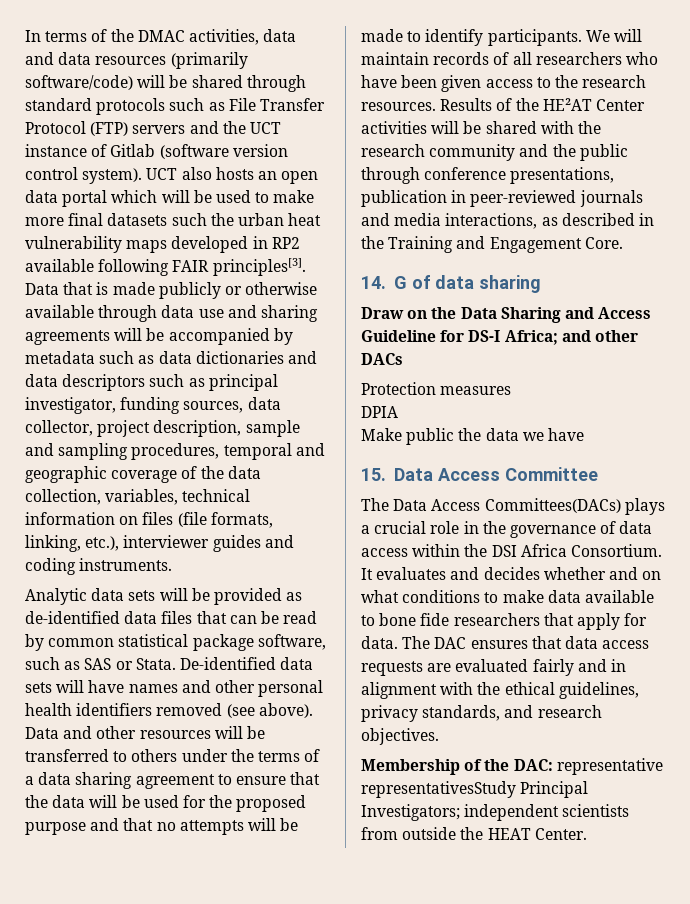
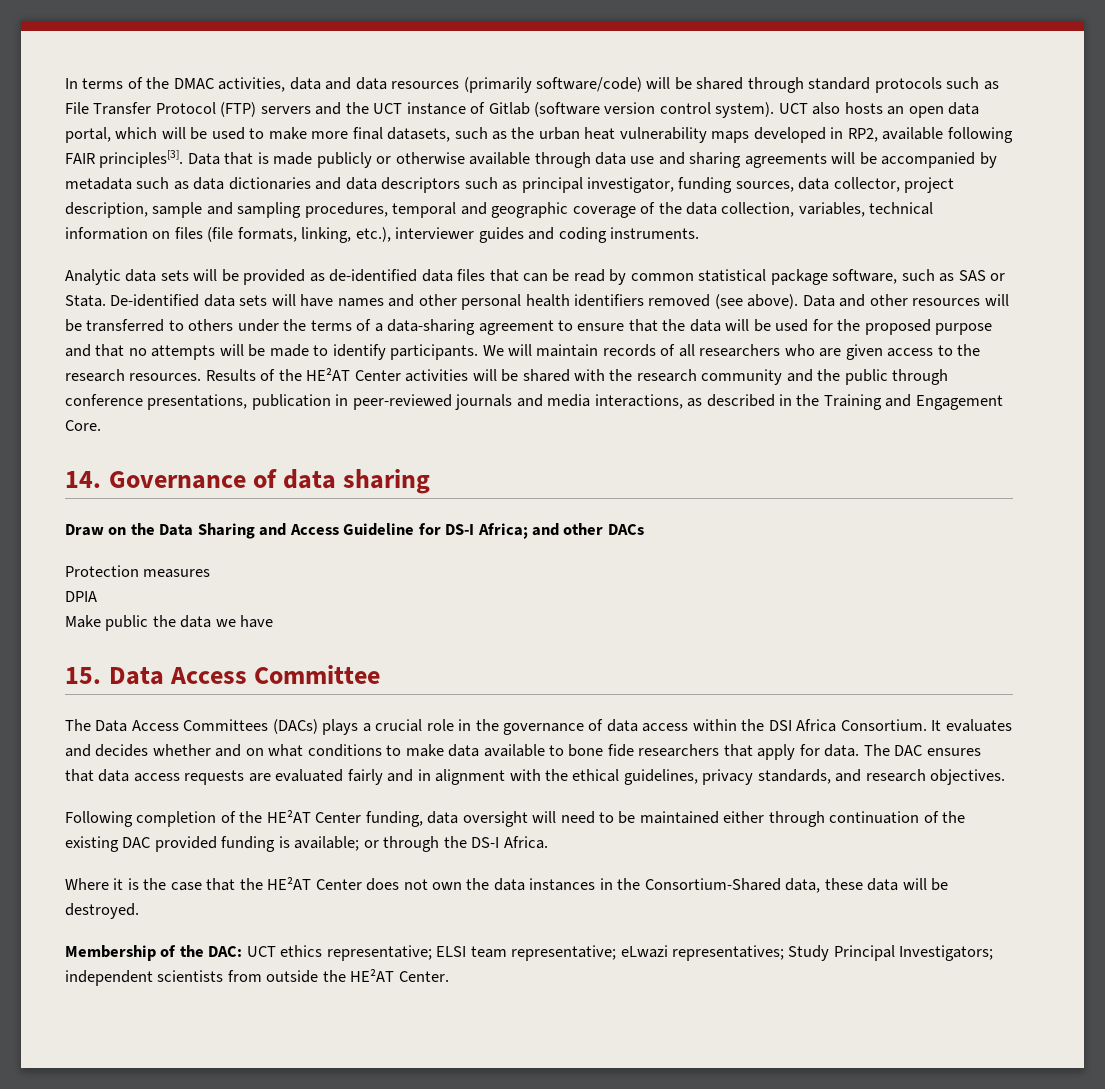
[62,190,108,207] portal -> [65,127,111,143] portal,
[107,213,207,226] datasets such -> [387,127,508,142] datasets, such as
[271,237,300,249] RP2 -> [847,128,878,142] RP2,
[38,772,133,789] data sharing -> [387,319,476,335] data-sharing
[361,75,438,88] have been -> [819,348,842,357] are
[393,276,407,289] G -> [109,471,247,489] Governance
[484,498,621,513] Committees(DACs) -> [183,719,318,734] Committees (DACs)
[361,758,663,775] [361,781,516,798] Membership of the DAC: representative representativesStudy -> [65,810,966,827] [65,836,548,852] [65,877,949,893] [65,903,139,919] [65,945,830,961] Following completion of the HE²AT Center funding, data oversight will need to be maintained either through continuation of the existing DAC provided funding is available; or through the DS-I Africa. // Where it is the case that the HE²AT Center does not own the data instances in the Consortium-Shared data, these data will be destroyed. // Membership of the DAC: UCT ethics representative; ELSI team representative; eLwazi representatives; Study
[487,828,531,840] HEAT -> [350,969,395,982] HE²AT

